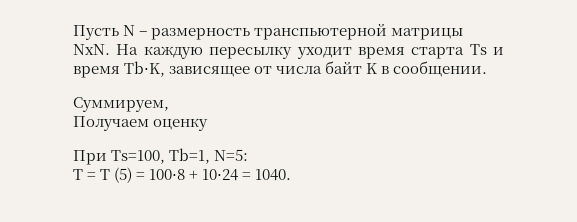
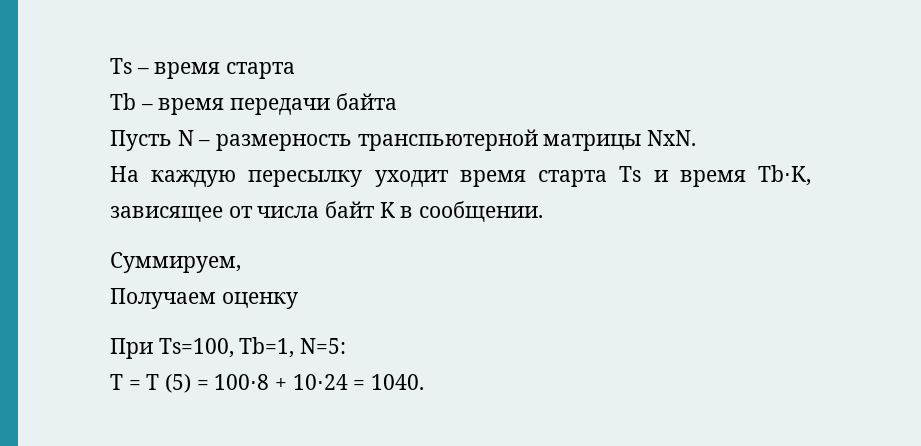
(73, 32) none -> [110,58,296,79] [110,93,397,115] Ts – время старта // Tb – время передачи байта //
(110, 49) none -> (697, 138) //

